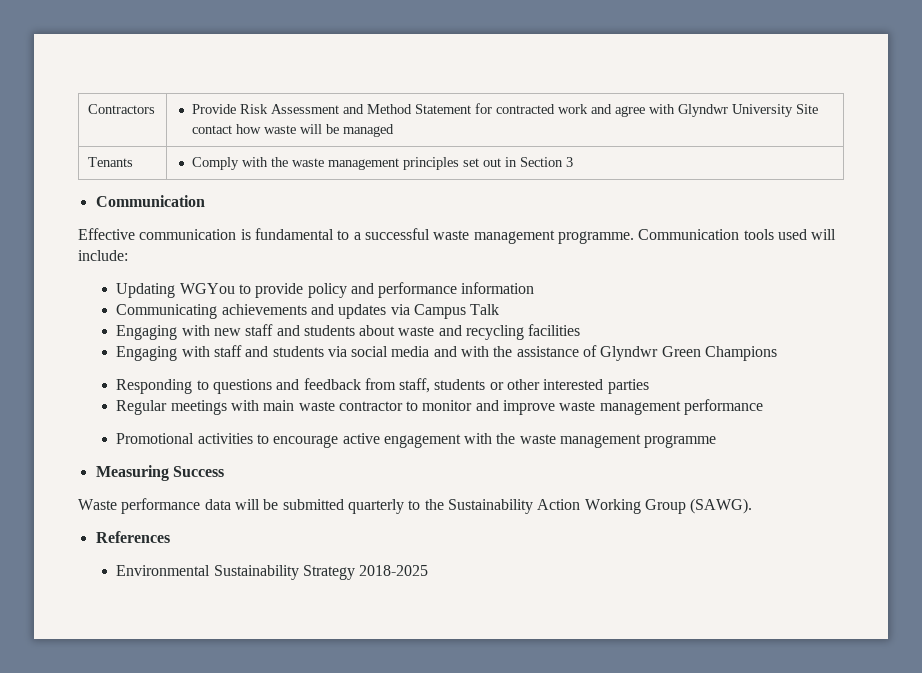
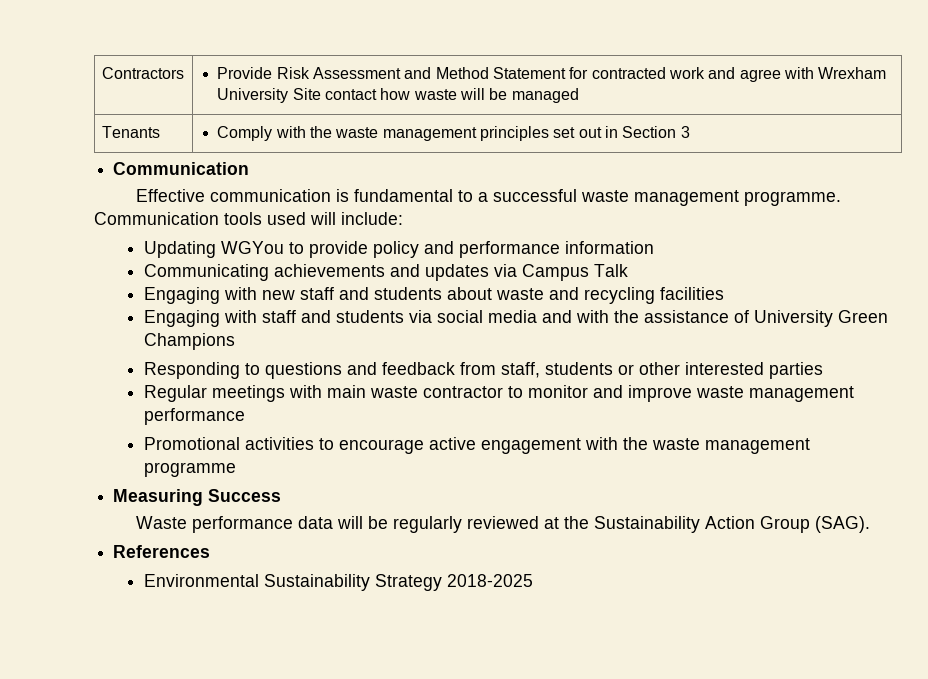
[678,104,729,117] Glyndwr -> [818,67,887,79] Wrexham
[600,346,659,361] Glyndwr -> [753,310,833,327] University
[282,498,753,514] submitted quarterly to the Sustainability Action Working Group (SAWG). -> [392,516,870,533] regularly reviewed at the Sustainability Action Group (SAG).

